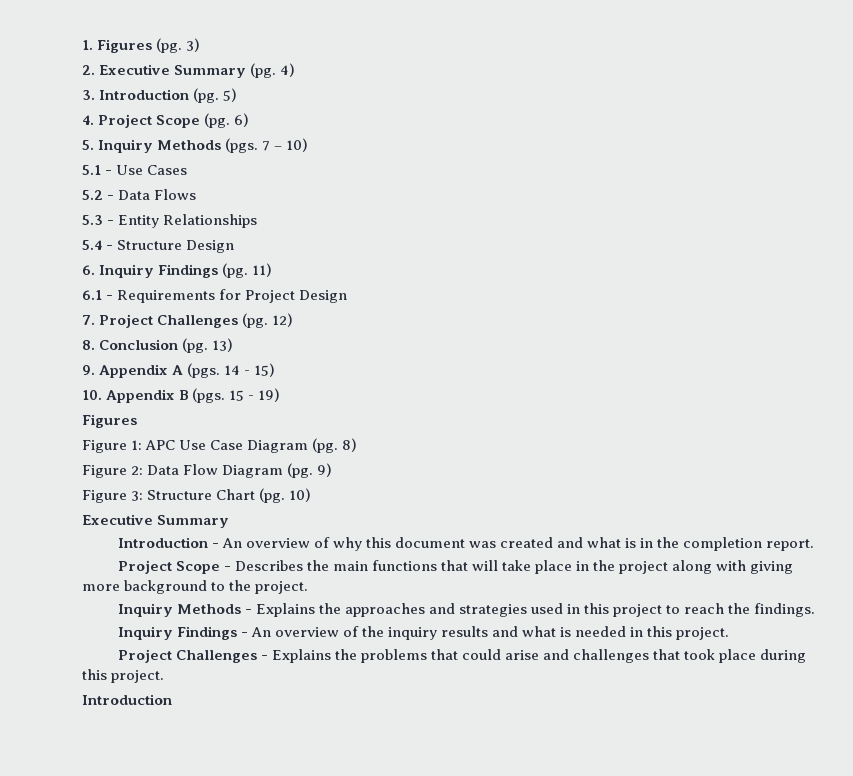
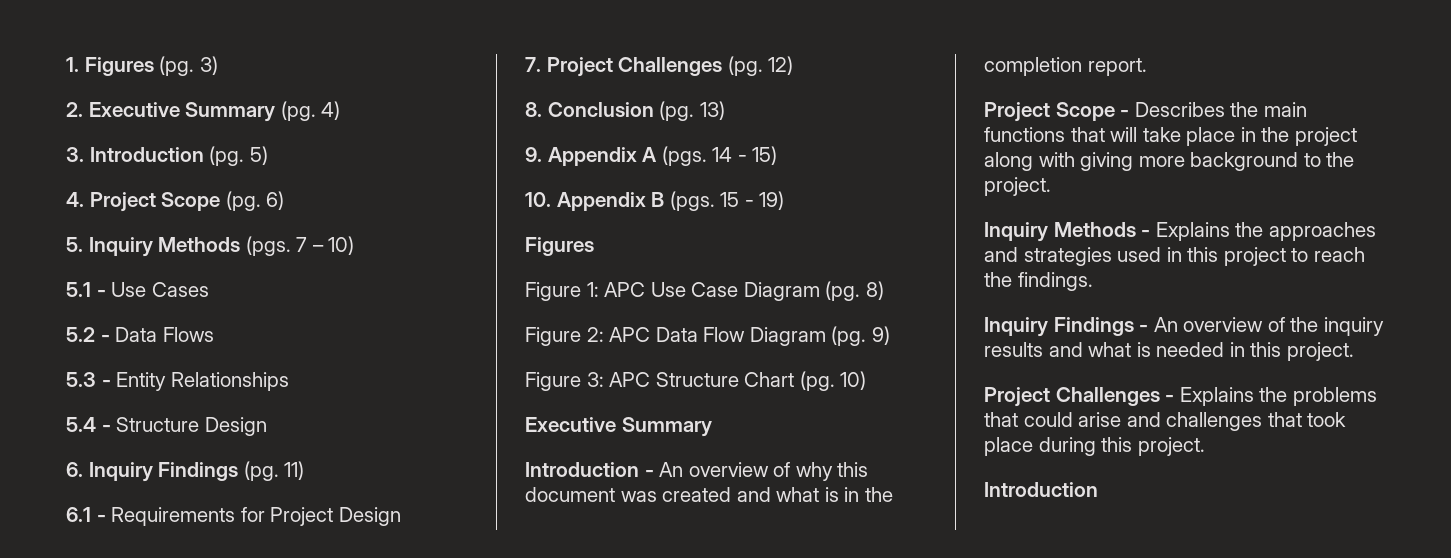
(144, 470) none -> [609,327,651,342] APC
(144, 496) none -> [609,372,651,387] APC

